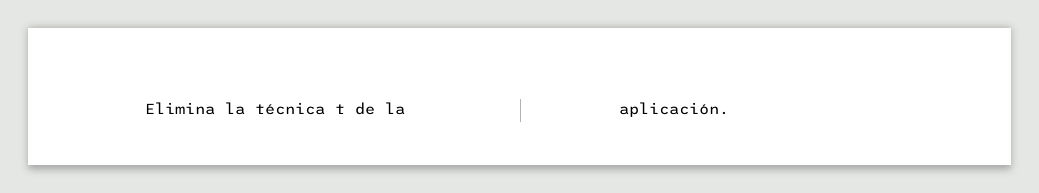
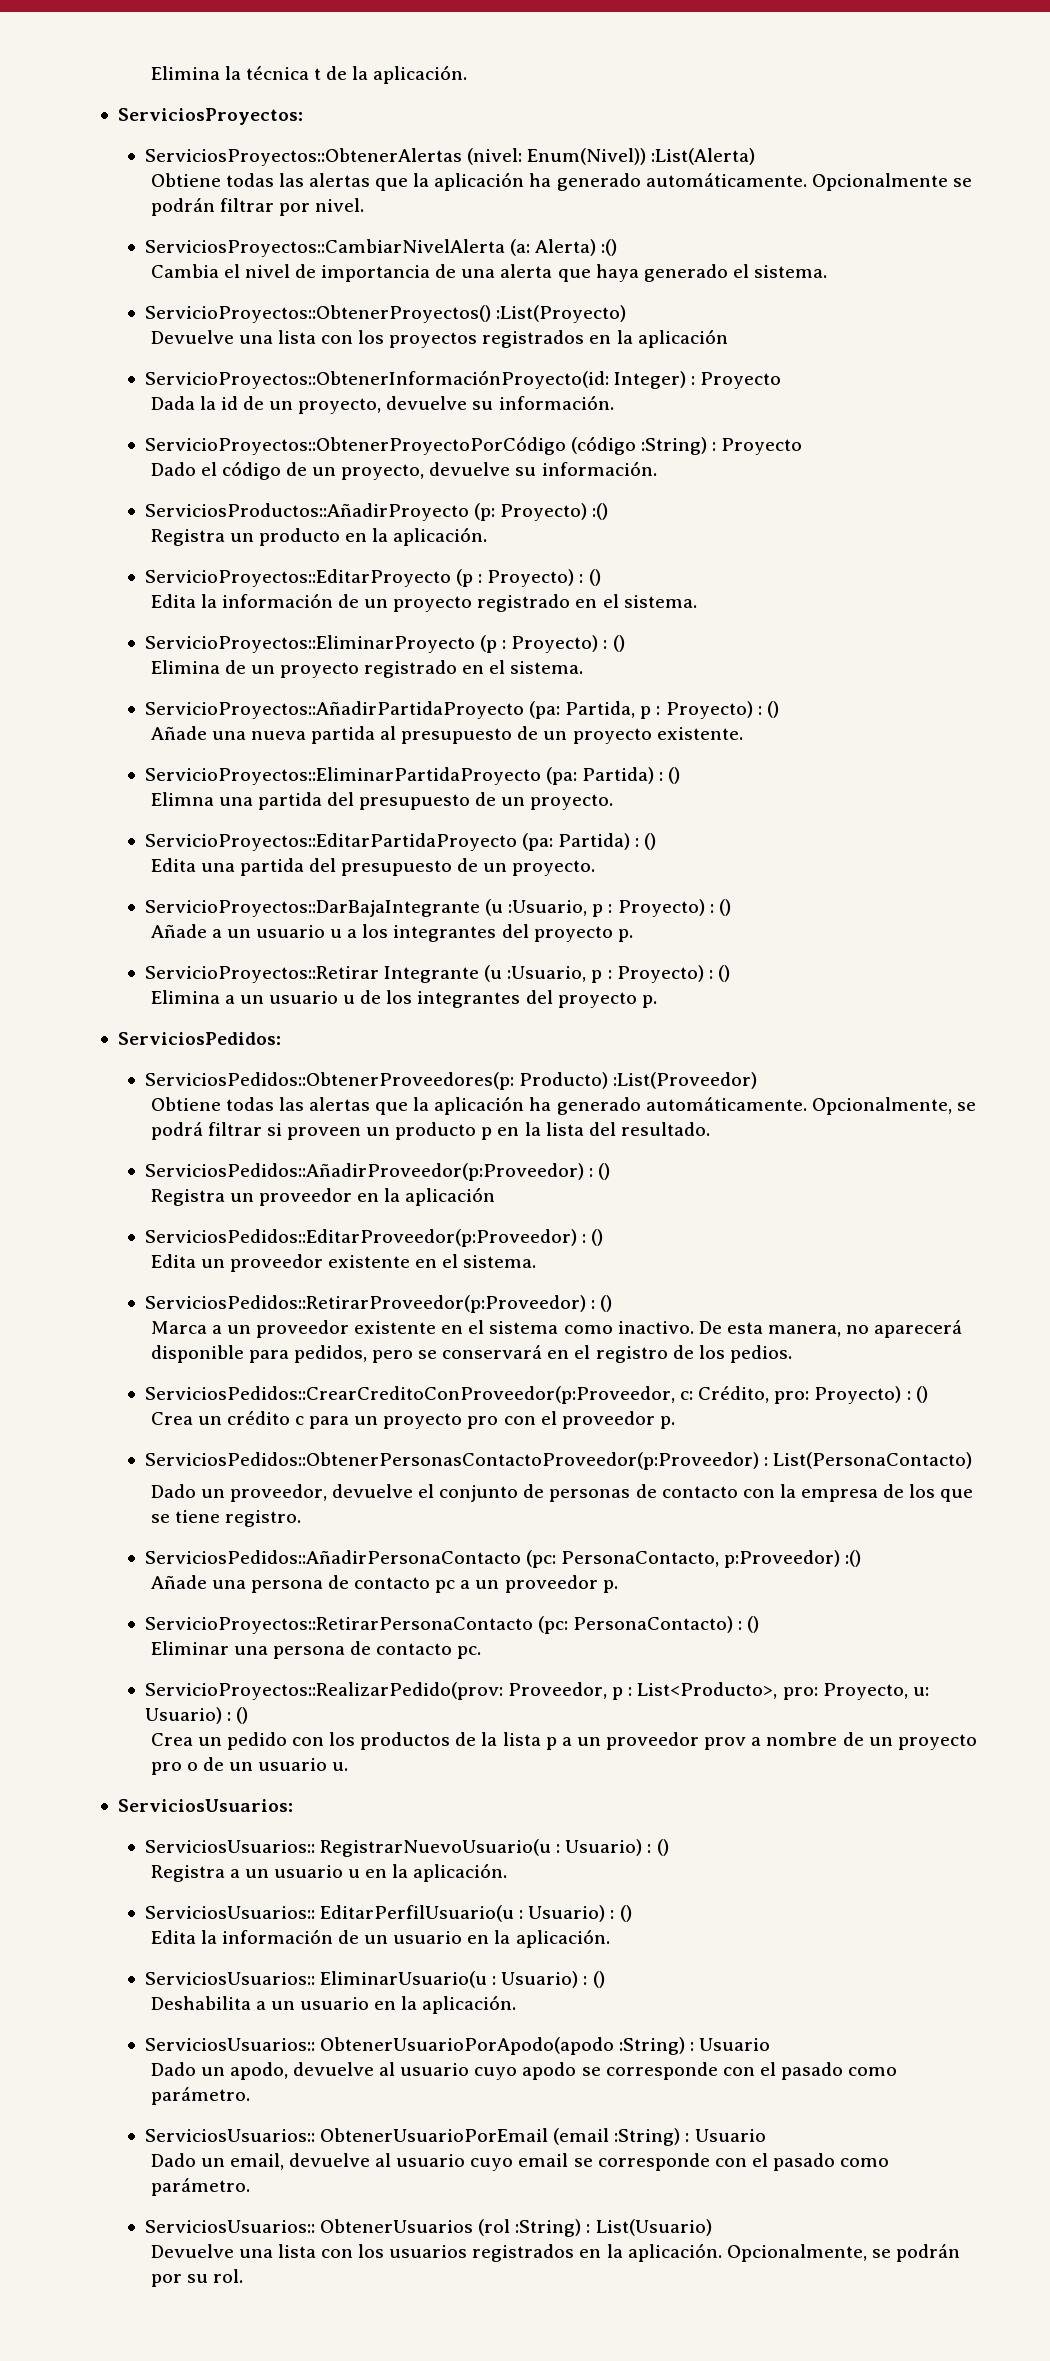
(729, 109) none -> [118,108,304,125] [144,148,756,166] [150,172,972,191] [150,198,364,216] [144,239,618,257] [150,264,828,282] [144,305,627,323] [150,329,728,348] [144,370,782,389] [150,395,614,414] [144,436,803,455] [150,461,657,480] [144,503,609,521] [150,527,488,546] [144,569,601,587] [150,593,697,612] [144,635,625,653] [150,660,584,678] [144,701,779,719] [150,726,743,744] [144,767,681,785] [150,792,614,810] [144,833,657,851] [150,858,596,876] [144,899,731,917] [150,924,633,942] [144,965,730,983] [150,990,657,1008] [118,1032,282,1045] [144,1072,758,1090] [150,1096,976,1115] [150,1122,710,1140] [144,1163,611,1181] [150,1187,496,1206] [144,1229,604,1247] [150,1254,537,1272] [144,1295,613,1313] [150,1320,963,1338] [150,1345,792,1363] [144,1386,928,1404] [150,1411,675,1429] [144,1452,973,1470] [150,1484,974,1502] [150,1510,301,1527] [144,1550,862,1568] [150,1575,618,1593] [144,1616,760,1634] [150,1641,482,1659] [144,1682,929,1700] [144,1707,249,1724] [150,1732,977,1750] [150,1757,349,1775] [118,1799,294,1812] [144,1839,669,1857] [150,1863,508,1882] [144,1905,632,1922] [150,1929,610,1948] [144,1971,605,1988] [150,1995,517,2014] [144,2037,771,2055] [150,2062,898,2080] [150,2087,250,2105] [144,2128,766,2146] [150,2153,890,2171] [150,2178,250,2196] [144,2219,712,2237] [150,2243,961,2262] [150,2269,243,2287] // ServiciosProyectos: // ServiciosProyectos::ObtenerAlertas (nivel: Enum(Nivel)) :List(Alerta) // Obtiene todas las alertas que la aplicación ha generado automáticamente. Opcionalmente se podrán filtrar por nivel. // ServiciosProyectos::CambiarNivelAlerta (a: Alerta) :() // Cambia el nivel de importancia de una alerta que haya generado el sistema. // ServicioProyectos::ObtenerProyectos() :List(Proyecto) // Devuelve una lista con los proyectos registrados en la aplicación // ServicioProyectos::ObtenerInformaciónProyecto(id: Integer) : Proyecto // Dada la id de un proyecto, devuelve su información. // ServicioProyectos::ObtenerProyectoPorCódigo (código :String) : Proyecto // Dado el código de un proyecto, devuelve su información. // ServiciosProductos::AñadirProyecto (p: Proyecto) :() // Registra un producto en la aplicación. // ServicioProyectos::EditarProyecto (p : Proyecto) : () // Edita la información de un proyecto registrado en el sistema. // ServicioProyectos::EliminarProyecto (p : Proyecto) : () // Elimina de un proyecto registrado en el sistema. // ServicioProyectos::AñadirPartidaProyecto (pa: Partida, p : Proyecto) : () // Añade una nueva partida al presupuesto de un proyecto existente. // ServicioProyectos::EliminarPartidaProyecto (pa: Partida) : () // Elimna una partida del presupuesto de un proyecto. // ServicioProyectos::EditarPartidaProyecto (pa: Partida) : () // Edita una partida del presupuesto de un proyecto. // ServicioProyectos::DarBajaIntegrante (u :Usuario, p : Proyecto) : () // Añade a un usuario u a los integrantes del proyecto p. // ServicioProyectos::Retirar Integrante (u :Usuario, p : Proyecto) : () // Elimina a un usuario u de los integrantes del proyecto p. // ServiciosPedidos: // ServiciosPedidos::ObtenerProveedores(p: Producto) :List(Proveedor) // Obtiene todas las alertas que la aplicación ha generado automáticamente. Opcionalmente, se podrá filtrar si proveen un producto p en la lista del resultado. // ServiciosPedidos::AñadirProveedor(p:Proveedor) : () // Registra un proveedor en la aplicación // ServiciosPedidos::EditarProveedor(p:Proveedor) : () // Edita un proveedor existente en el sistema. // ServiciosPedidos::RetirarProveedor(p:Proveedor) : () // Marca a un proveedor existente en el sistema como inactivo. De esta manera, no aparecerá disponible para pedidos, pero se conservará en el registro de los pedios. // ServiciosPedidos::CrearCreditoConProveedor(p:Proveedor, c: Crédito, pro: Proyecto) : () // Crea un crédito c para un proyecto pro con el proveedor p. // ServiciosPedidos::ObtenerPersonasContactoProveedor(p:Proveedor) : List(PersonaContacto) // Dado un proveedor, devuelve el conjunto de personas de contacto con la empresa de los que se tiene registro. // ServiciosPedidos::AñadirPersonaContacto (pc: PersonaContacto, p:Proveedor) :() // Añade una persona de contacto pc a un proveedor p. // ServicioProyectos::RetirarPersonaContacto (pc: PersonaContacto) : () // Eliminar una persona de contacto pc. // ServicioProyectos::RealizarPedido(prov: Proveedor, p : List<Producto>, pro: Proyecto, u: Usuario) : () // Crea un pedido con los productos de la lista p a un proveedor prov a nombre de un proyecto pro o de un usuario u. // ServiciosUsuarios: // ServiciosUsuarios:: RegistrarNuevoUsuario(u : Usuario) : () // Registra a un usuario u en la aplicación. // ServiciosUsuarios:: EditarPerfilUsuario(u : Usuario) : () // Edita la información de un usuario en la aplicación. // ServiciosUsuarios:: EliminarUsuario(u : Usuario) : () // Deshabilita a un usuario en la aplicación. // ServiciosUsuarios:: ObtenerUsuarioPorApodo(apodo :String) : Usuario // Dado un apodo, devuelve al usuario cuyo apodo se corresponde con el pasado como parámetro. // ServiciosUsuarios:: ObtenerUsuarioPorEmail (email :String) : Usuario // Dado un email, devuelve al usuario cuyo email se corresponde con el pasado como parámetro. // ServiciosUsuarios:: ObtenerUsuarios (rol :String) : List(Usuario) // Devuelve una lista con los usuarios registrados en la aplicación. Opcionalmente, se podrán por su rol.

